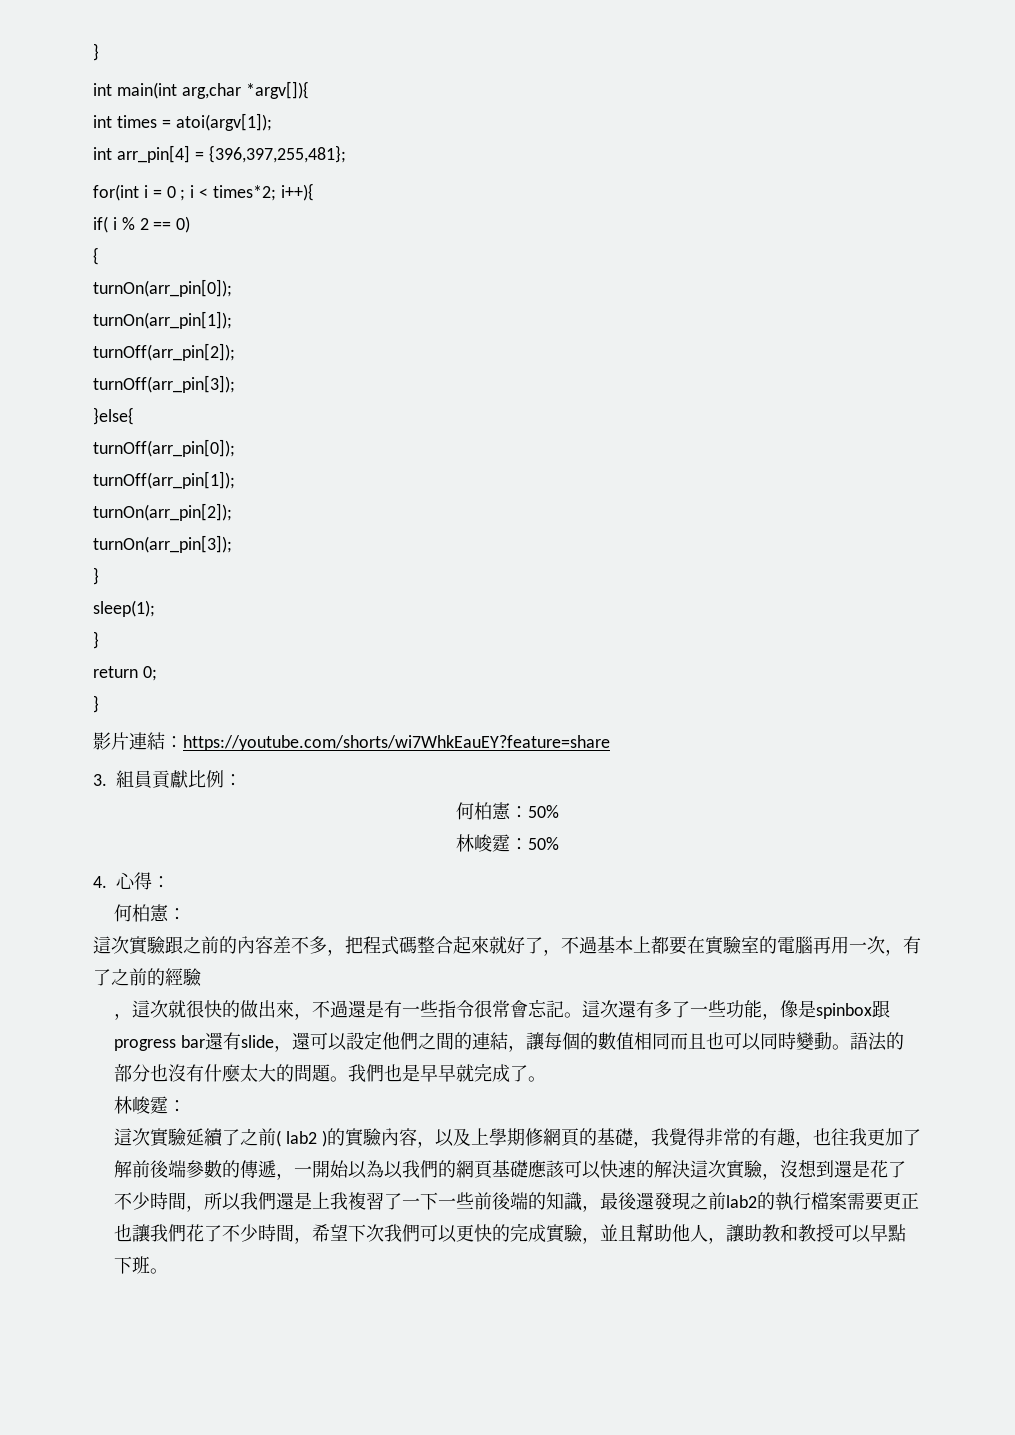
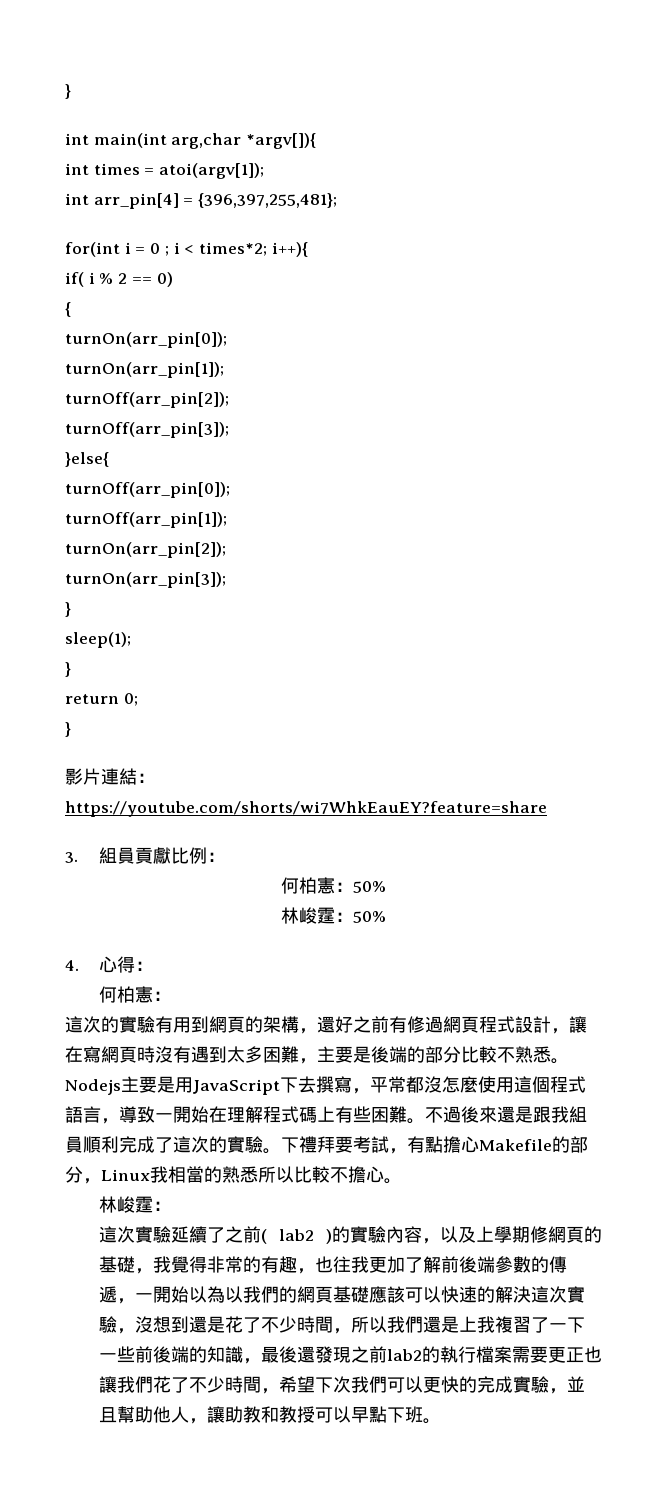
[129,936,921,956] [93,968,202,987] [114,999,891,1020] [114,1031,905,1052] [114,1063,529,1083] 實驗跟之前的內容差不多，把程式碼整合起來就好了，不過基本上都要在實驗室的電腦再用一次，有了之前的經驗 // ，這次就很快的做出來，不過還是有一些指令很常會忘記。這次還有多了一些功能，像是spinbox跟progress bar還有slide，還可以設定他們之間的連結，讓每個的數值相同而且也可以同時變動。語法的部分也沒有什麼太大的問題。我們也是早早就完成了 -> [101,1016,587,1034] [65,1046,569,1064] [65,1076,586,1095] [65,1106,587,1124] [65,1136,588,1154] [65,1166,384,1184] 的實驗有用到網頁的架構，還好之前有修過網頁程式設計，讓在寫網頁時沒有遇到太多困難，主要是後端的部分比較不熟悉。Nodejs主要是用JavaScript下去撰寫，平常都沒怎麼使用這個程式語言，導致一開始在理解程式碼上有些困難。不過後來還是跟我組員順利完成了這次的實驗。下禮拜要考試，有點擔心Makefile的部分，Linux我相當的熟悉所以比較不擔心

